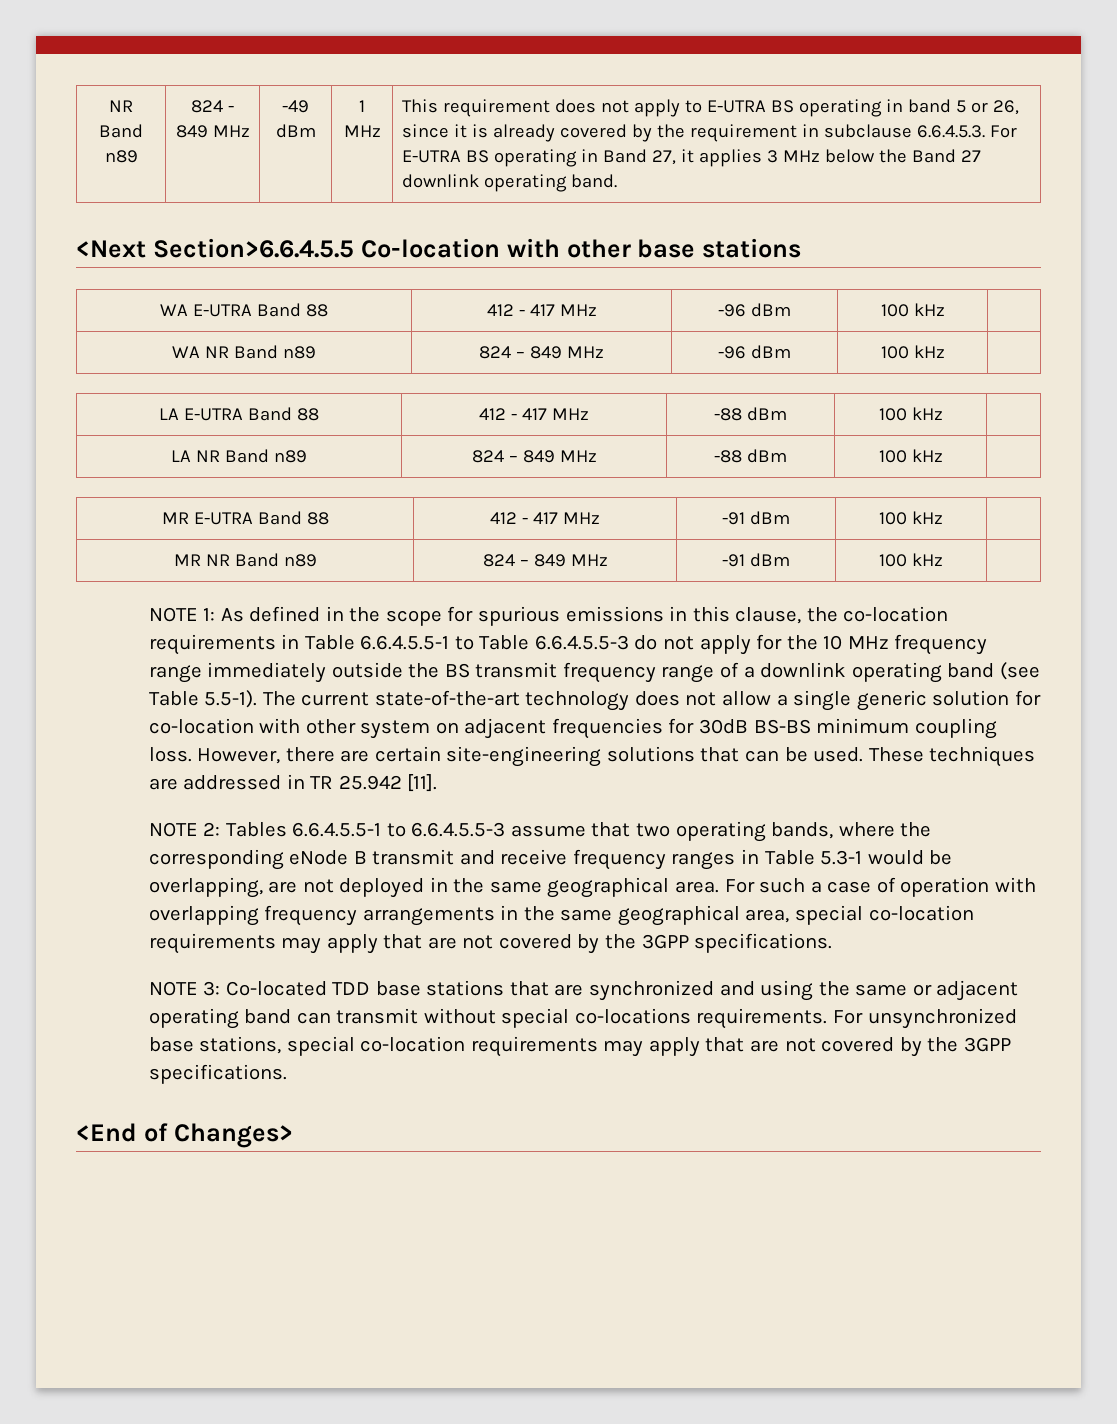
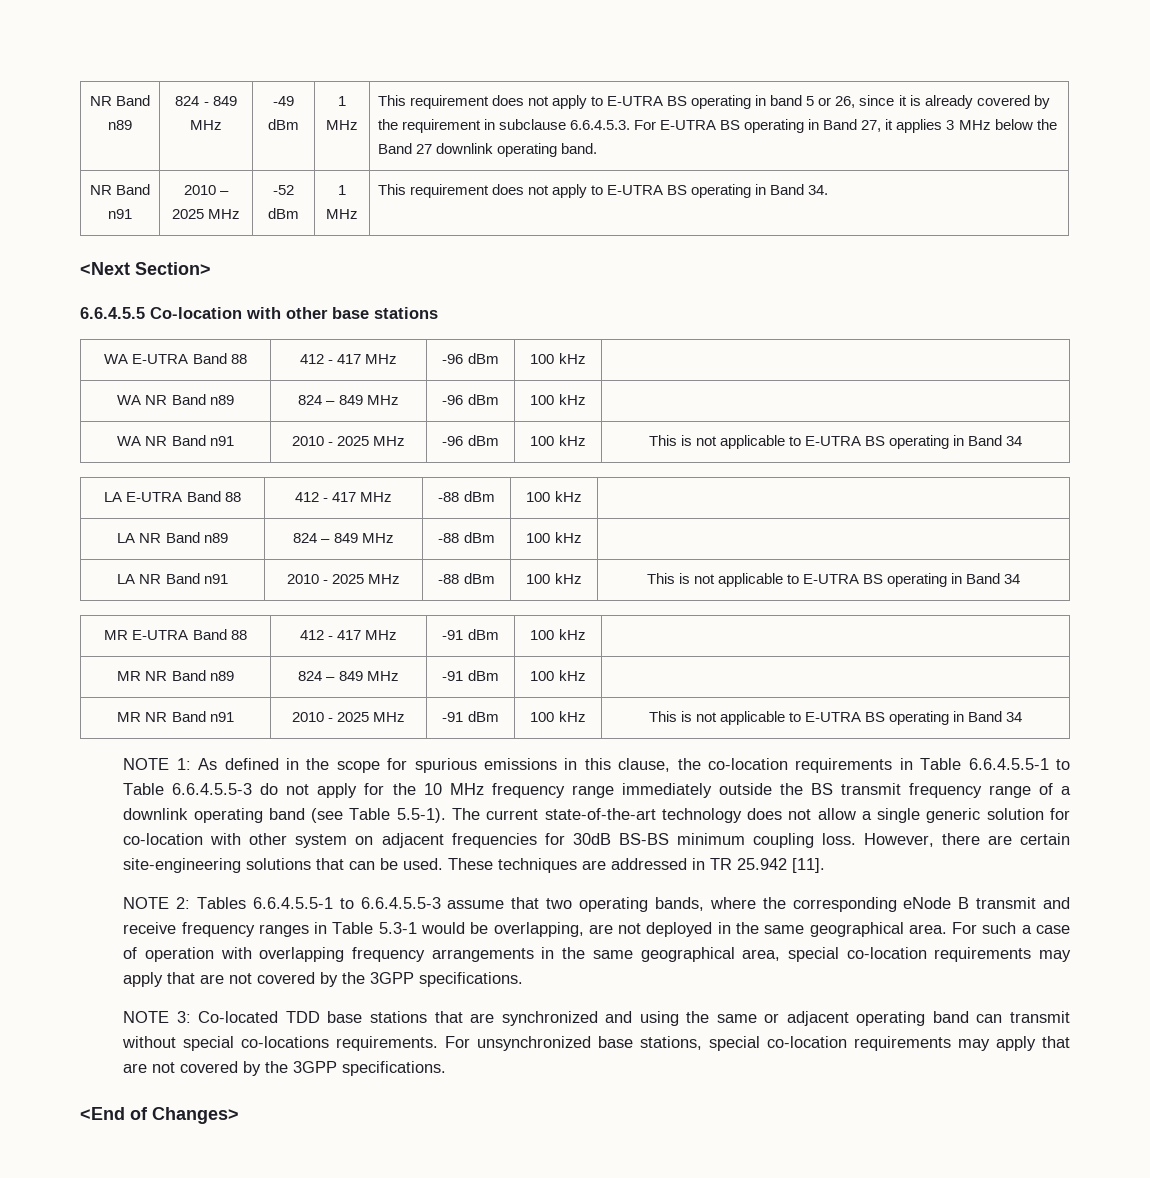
(618, 181) none -> [89,184,151,195] [108,209,132,219] [183,185,230,195] [171,209,241,219] [273,185,294,195] [268,208,299,219] [338,185,346,195] [326,209,358,219] [377,184,829,198] // NR Band n91 | 2010 – 2025 MHz | -52 dBm | 1 MHz | This requirement does not apply to E-UTRA BS operating in Band 34.
[152,238,354,258] Section>6.6.4.5.5 -> [135,262,211,275] [80,307,145,319] Section> // 6.6.4.5.5
(945, 351) none -> [117,435,234,446] [291,436,406,446] [442,435,499,446] [530,435,586,446] [648,435,1023,449] // WA NR Band n91 | 2010 - 2025 MHz | -96 dBm | 100 kHz | This is not applicable to E-UTRA BS operating in Band 34
(943, 455) none -> [117,573,228,584] [286,574,401,584] [438,573,495,584] [526,573,582,584] [646,573,1021,587] // LA NR Band n91 | 2010 - 2025 MHz | -88 dBm | 100 kHz | This is not applicable to E-UTRA BS operating in Band 34
(943, 559) none -> [117,711,234,722] [291,712,406,722] [442,711,499,722] [530,711,586,722] [648,711,1023,725] // MR NR Band n91 | 2010 - 2025 MHz | -91 dBm | 100 kHz | This is not applicable to E-UTRA BS operating in Band 34

